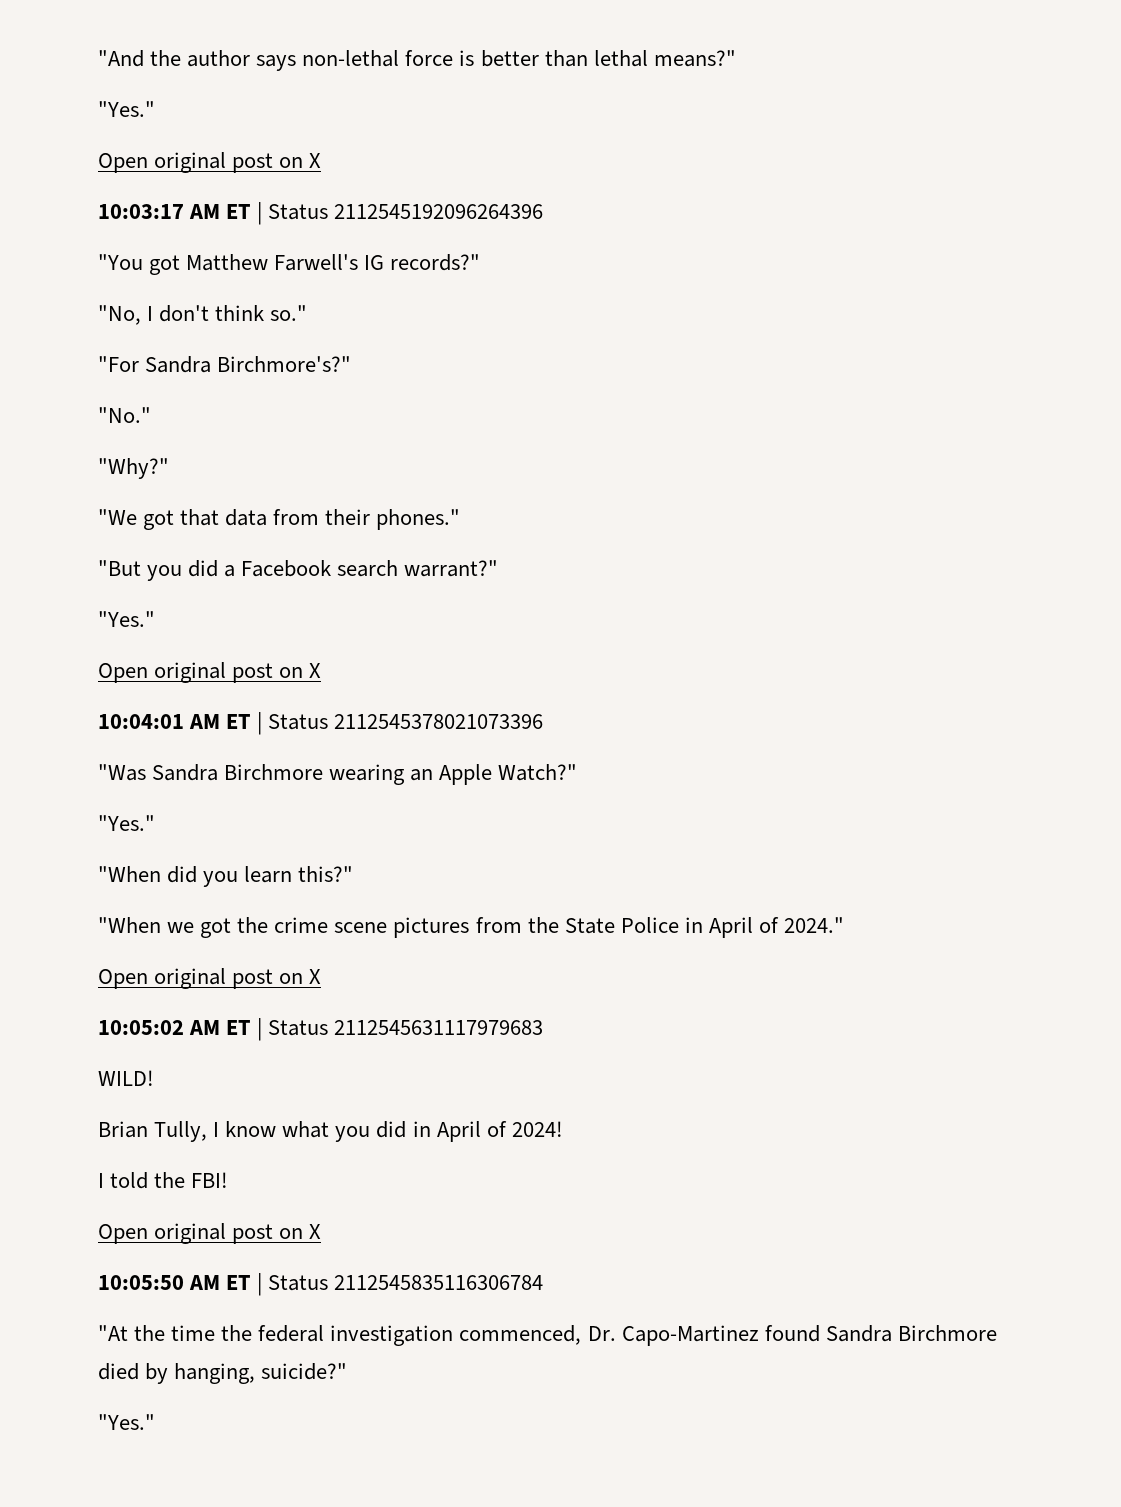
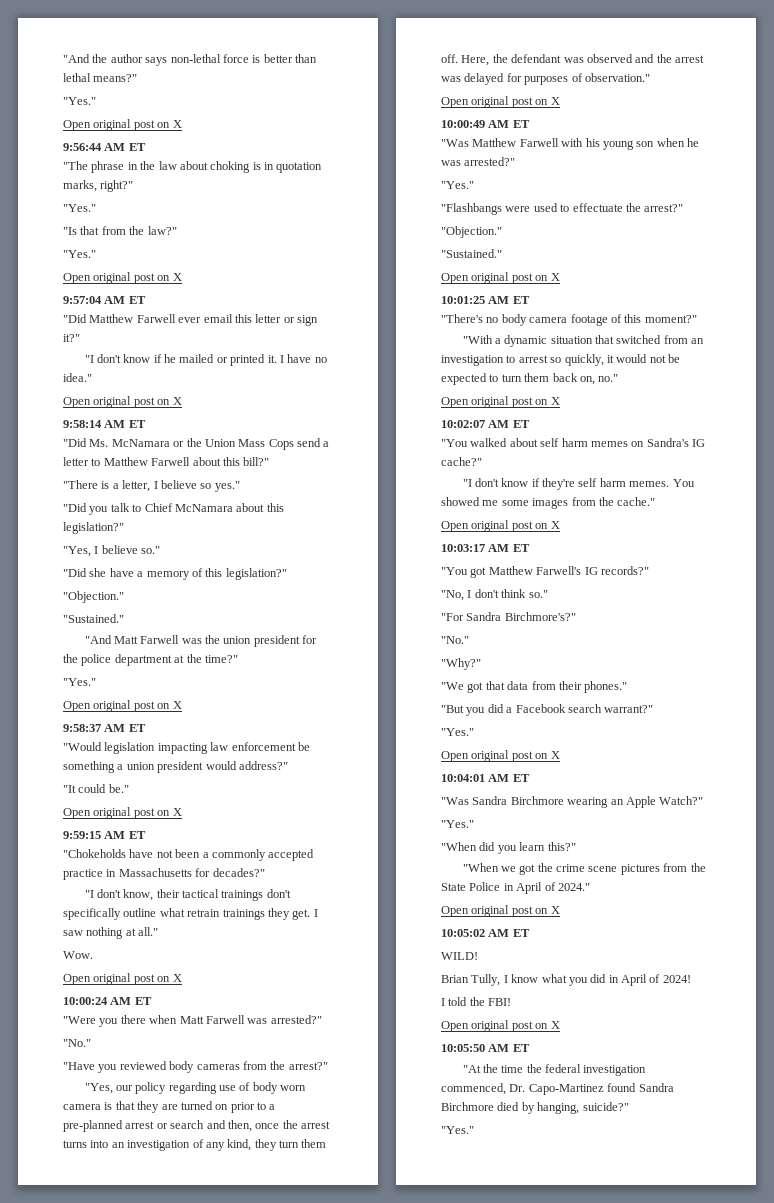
(322, 160) none -> [63,143,146,151] [63,161,323,173] [63,180,134,192] [63,204,96,212] [63,226,177,235] [63,250,96,258] [63,272,182,284] [63,296,146,304] [63,314,318,326] [63,334,80,342] [84,354,327,366] [63,373,92,382] [63,396,182,408] [63,420,146,428] [63,438,330,450] [63,457,270,466] [63,480,240,492] [63,503,284,515] [63,522,124,534] [63,545,161,557] [63,568,287,580] [63,591,124,603] [63,614,124,623] [84,635,318,647] [63,654,238,666] [63,678,96,686] [63,700,182,712] [63,724,146,732] [63,742,310,754] [63,761,288,773] [63,784,129,793] [63,807,182,819] [63,831,146,839] [63,849,315,861] [63,868,265,880] [84,889,291,901] [63,908,318,920] [63,927,159,939] [63,951,93,959] [63,973,182,985] [63,997,152,1005] [63,1015,322,1027] [63,1039,91,1047] [63,1061,328,1073] [84,1082,307,1094] [63,1101,276,1113] [63,1120,330,1132] [63,1139,327,1151] [441,54,704,66] [441,73,650,85] [441,96,560,108] [441,120,530,128] [441,138,699,150] [441,157,516,166] [441,181,474,189] [441,203,684,215] [441,226,502,238] [441,249,502,258] [441,272,560,284] [441,296,530,304] [441,314,697,326] [462,335,705,347] [441,354,680,366] [441,373,619,385] [441,396,560,408] [441,420,530,428] [441,438,705,447] [441,457,482,466] [462,478,695,490] [441,497,656,509] [441,520,560,532] // 9:56:44 AM ET // "The phrase in the law about choking is in quotation marks, right?" // "Yes." // "Is that from the law?" // "Yes." // Open original post on X // 9:57:04 AM ET // "Did Matthew Farwell ever email this letter or sign it?" // "I don't know if he mailed or printed it. I have no idea." // Open original post on X // 9:58:14 AM ET // "Did Ms. McNamara or the Union Mass Cops send a letter to Matthew Farwell about this bill?" // "There is a letter, I believe so yes." // "Did you talk to Chief McNamara about this legislation?" // "Yes, I believe so." // "Did she have a memory of this legislation?" // "Objection." // "Sustained." // "And Matt Farwell was the union president for the police department at the time?" // "Yes." // Open original post on X // 9:58:37 AM ET // "Would legislation impacting law enforcement be something a union president would address?" // "It could be." // Open original post on X // 9:59:15 AM ET // "Chokeholds have not been a commonly accepted practice in Massachusetts for decades?" // "I don't know, their tactical trainings don't specifically outline what retrain trainings they get. I saw nothing at all." // Wow. // Open original post on X // 10:00:24 AM ET // "Were you there when Matt Farwell was arrested?" // "No." // "Have you reviewed body cameras from the arrest?" // "Yes, our policy regarding use of body worn camera is that they are turned on prior to a pre-planned arrest or search and then, once the arrest turns into an investigation of any kind, they turn them off. Here, the defendant was observed and the arrest was delayed for purposes of observation." // Open original post on X // 10:00:49 AM ET // "Was Matthew Farwell with his young son when he was arrested?" // "Yes." // "Flashbangs were used to effectuate the arrest?" // "Objection." // "Sustained." // Open original post on X // 10:01:25 AM ET // "There's no body camera footage of this moment?" // "With a dynamic situation that switched from an investigation to arrest so quickly, it would not be expected to turn them back on, no." // Open original post on X // 10:02:07 AM ET // "You walked about self harm memes on Sandra's IG cache?" // "I don't know if they're self harm memes. You showed me some images from the cache." // Open original post on X
[257,202,544,225] | Status 2112545192096264396 -> (530, 548) none
[257,712,544,735] | Status 2112545378021073396 -> (530, 778) none
[257,1018,544,1041] | Status 2112545631117979683 -> (530, 933) none
[257,1273,544,1296] | Status 2112545835116306784 -> (530, 1048) none

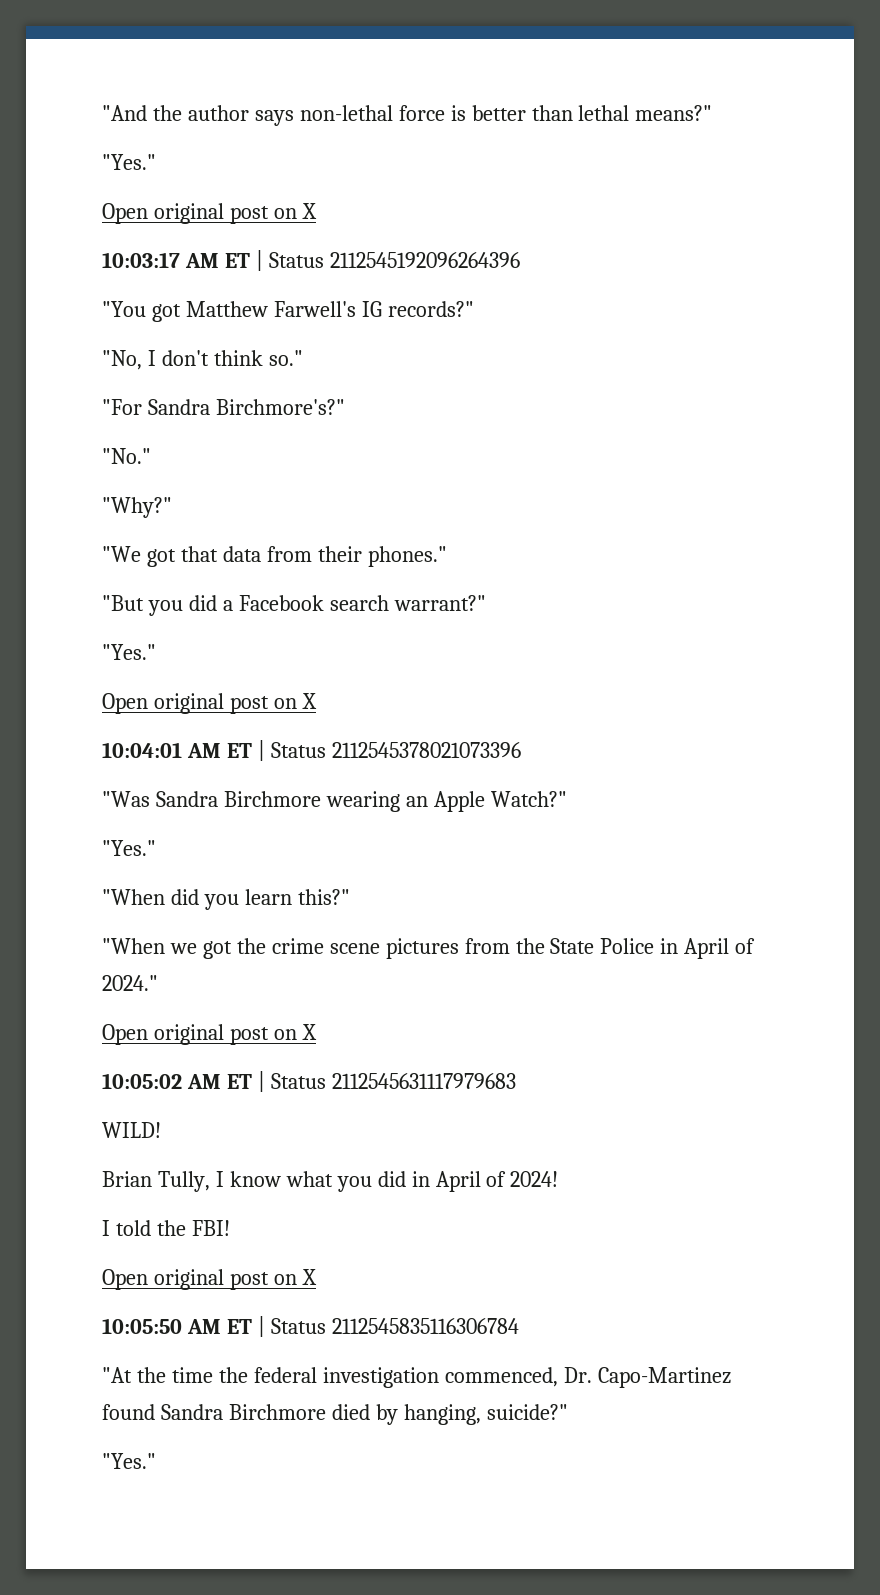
[63,143,146,151] [63,161,323,173] [63,180,134,192] [63,204,96,212] [63,226,177,235] [63,250,96,258] [63,272,182,284] [63,296,146,304] [63,314,318,326] [63,334,80,342] [84,354,327,366] [63,373,92,382] [63,396,182,408] [63,420,146,428] [63,438,330,450] [63,457,270,466] [63,480,240,492] [63,503,284,515] [63,522,124,534] [63,545,161,557] [63,568,287,580] [63,591,124,603] [63,614,124,623] [84,635,318,647] [63,654,238,666] [63,678,96,686] [63,700,182,712] [63,724,146,732] [63,742,310,754] [63,761,288,773] [63,784,129,793] [63,807,182,819] [63,831,146,839] [63,849,315,861] [63,868,265,880] [84,889,291,901] [63,908,318,920] [63,927,159,939] [63,951,93,959] [63,973,182,985] [63,997,152,1005] [63,1015,322,1027] [63,1039,91,1047] [63,1061,328,1073] [84,1082,307,1094] [63,1101,276,1113] [63,1120,330,1132] [63,1139,327,1151] [441,54,704,66] [441,73,650,85] [441,96,560,108] [441,120,530,128] [441,138,699,150] [441,157,516,166] [441,181,474,189] [441,203,684,215] [441,226,502,238] [441,249,502,258] [441,272,560,284] [441,296,530,304] [441,314,697,326] [462,335,705,347] [441,354,680,366] [441,373,619,385] [441,396,560,408] [441,420,530,428] [441,438,705,447] [441,457,482,466] [462,478,695,490] [441,497,656,509] [441,520,560,532] // 9:56:44 AM ET // "The phrase in the law about choking is in quotation marks, right?" // "Yes." // "Is that from the law?" // "Yes." // Open original post on X // 9:57:04 AM ET // "Did Matthew Farwell ever email this letter or sign it?" // "I don't know if he mailed or printed it. I have no idea." // Open original post on X // 9:58:14 AM ET // "Did Ms. McNamara or the Union Mass Cops send a letter to Matthew Farwell about this bill?" // "There is a letter, I believe so yes." // "Did you talk to Chief McNamara about this legislation?" // "Yes, I believe so." // "Did she have a memory of this legislation?" // "Objection." // "Sustained." // "And Matt Farwell was the union president for the police department at the time?" // "Yes." // Open original post on X // 9:58:37 AM ET // "Would legislation impacting law enforcement be something a union president would address?" // "It could be." // Open original post on X // 9:59:15 AM ET // "Chokeholds have not been a commonly accepted practice in Massachusetts for decades?" // "I don't know, their tactical trainings don't specifically outline what retrain trainings they get. I saw nothing at all." // Wow. // Open original post on X // 10:00:24 AM ET // "Were you there when Matt Farwell was arrested?" // "No." // "Have you reviewed body cameras from the arrest?" // "Yes, our policy regarding use of body worn camera is that they are turned on prior to a pre-planned arrest or search and then, once the arrest turns into an investigation of any kind, they turn them off. Here, the defendant was observed and the arrest was delayed for purposes of observation." // Open original post on X // 10:00:49 AM ET // "Was Matthew Farwell with his young son when he was arrested?" // "Yes." // "Flashbangs were used to effectuate the arrest?" // "Objection." // "Sustained." // Open original post on X // 10:01:25 AM ET // "There's no body camera footage of this moment?" // "With a dynamic situation that switched from an investigation to arrest so quickly, it would not be expected to turn them back on, no." // Open original post on X // 10:02:07 AM ET // "You walked about self harm memes on Sandra's IG cache?" // "I don't know if they're self harm memes. You showed me some images from the cache." // Open original post on X -> (317, 211) none
(530, 548) none -> [255,250,520,271] | Status 2112545192096264396
(530, 778) none -> [257,740,521,761] | Status 2112545378021073396
(530, 933) none -> [257,1071,516,1092] | Status 2112545631117979683
(530, 1048) none -> [257,1316,519,1337] | Status 2112545835116306784

